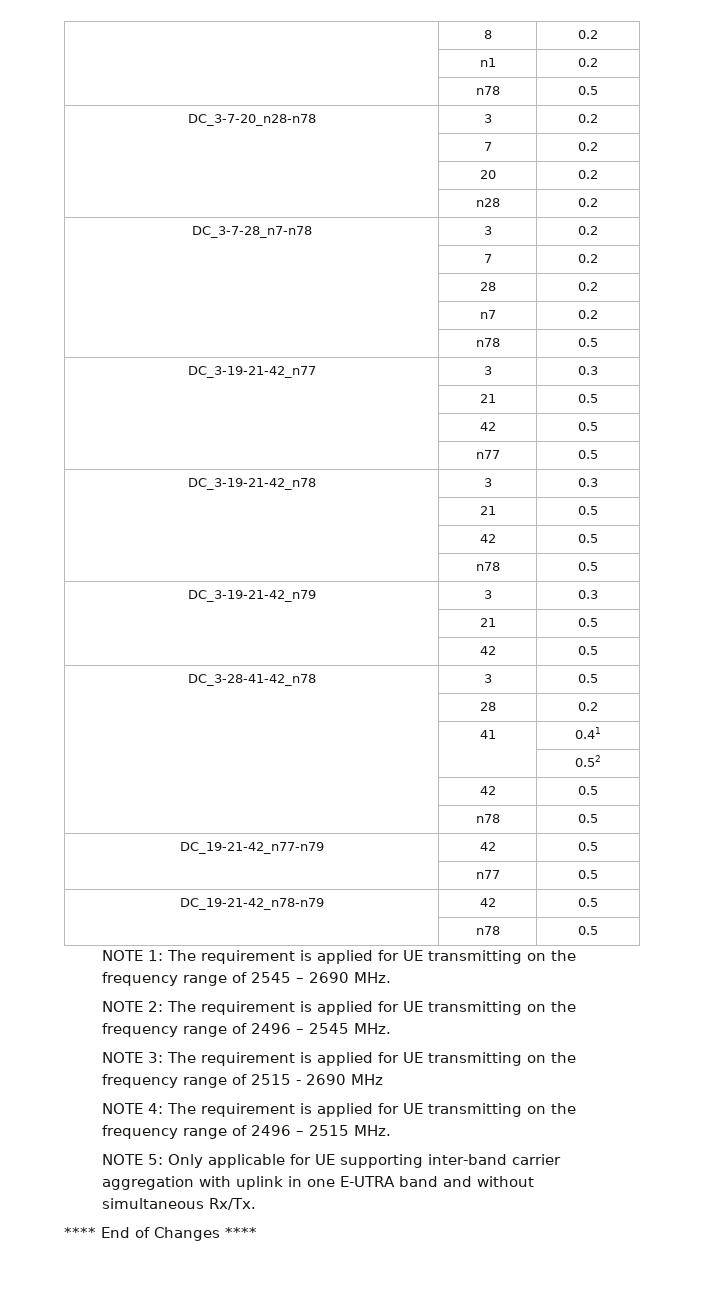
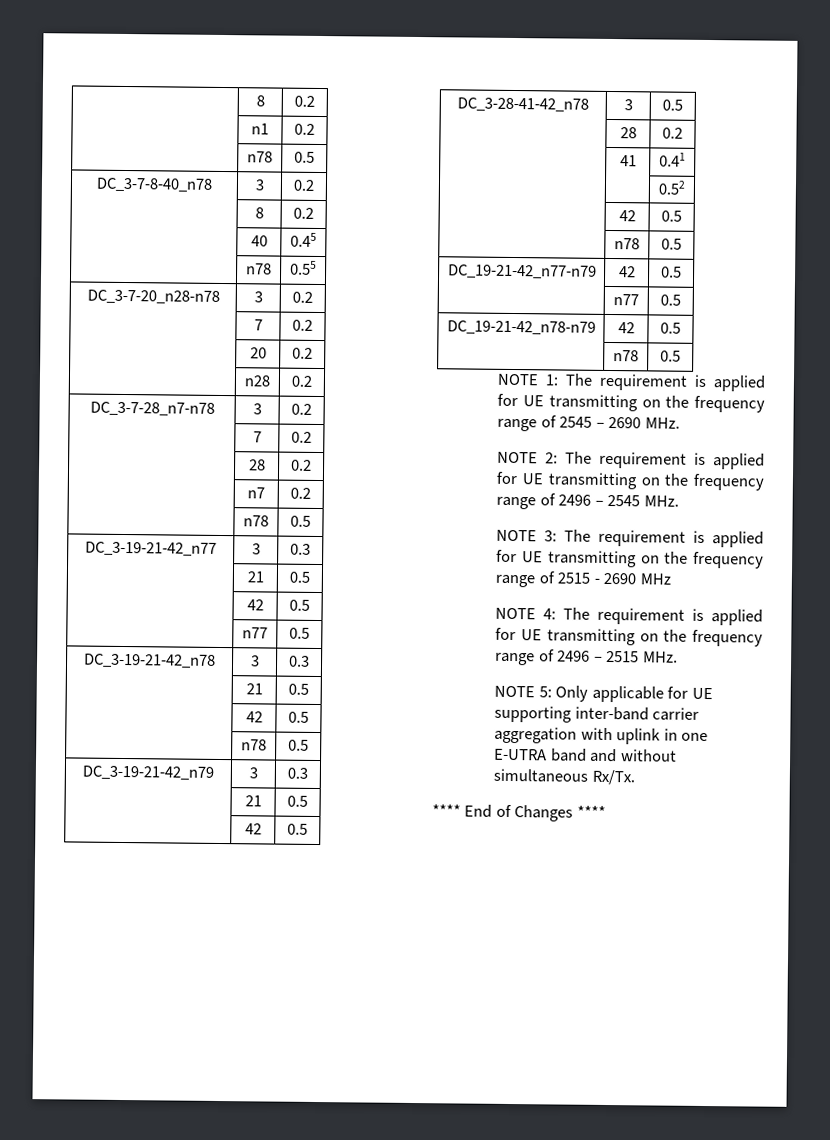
(598, 90) none -> [96,177,213,192] [254,179,265,191] [293,179,315,191] [254,207,264,219] [293,207,314,219] [250,235,268,247] [290,232,317,247] [246,263,272,275] [290,260,317,275] // DC_3-7-8-40_n78 | 3 | 0.2 // | 8 | 0.2 // | 40 | 0.45 // | n78 | 0.55

